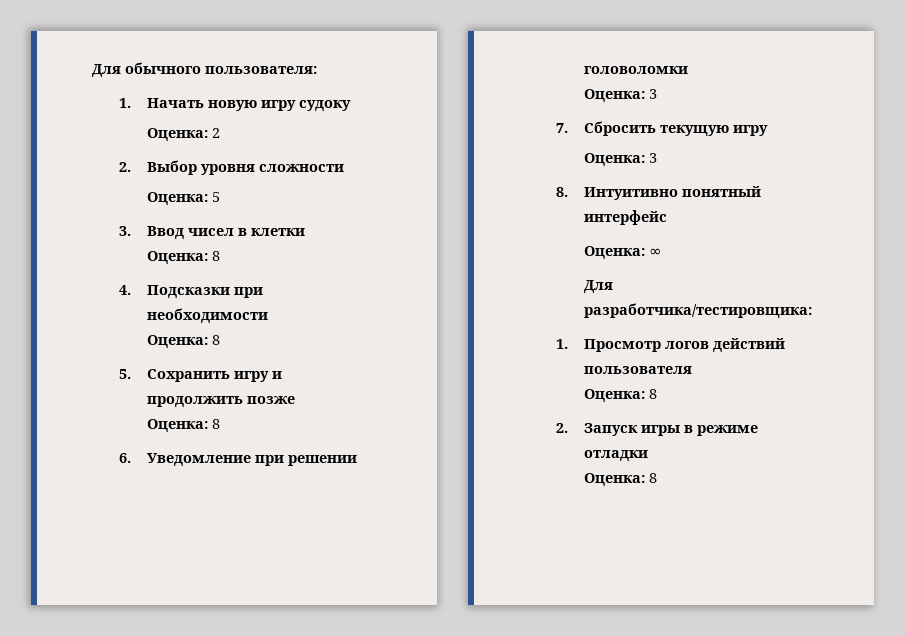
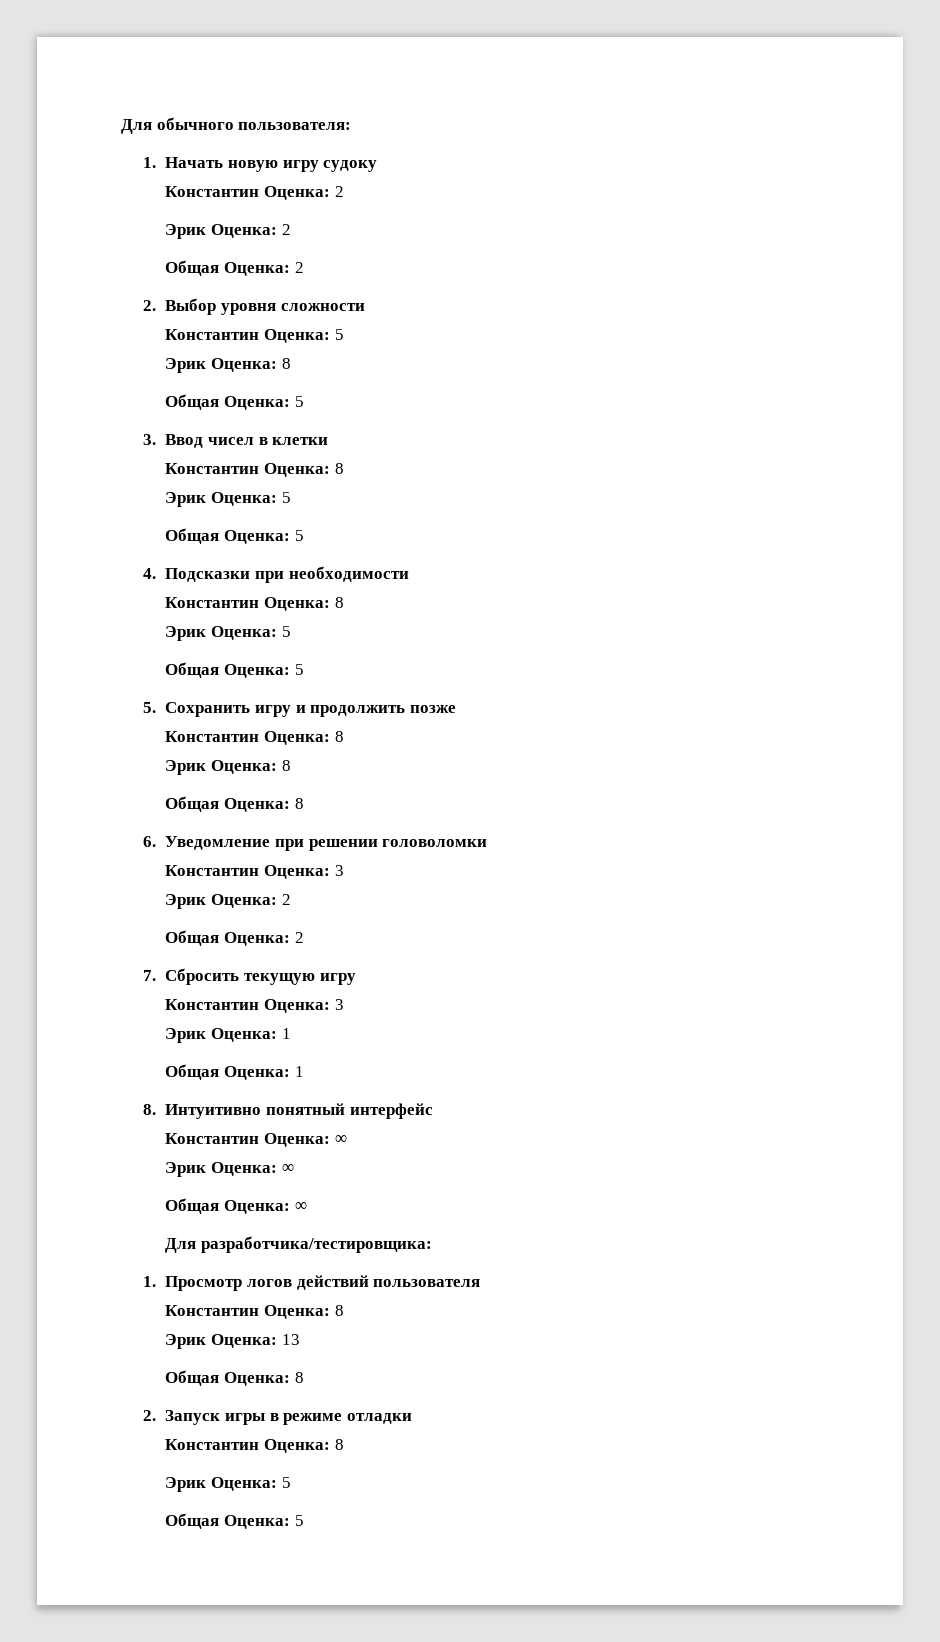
(351, 106) none -> [165,186,344,200] [165,224,291,239] [165,260,220,276] Константин Оценка: 2 // Эрик Оценка: 2 // Общая
(344, 168) none -> [165,329,344,343] [165,358,291,373] [165,394,220,410] Константин Оценка: 5 // Эрик Оценка: 8 // Общая
[146,251,220,265] Оценка: 8 -> [165,463,344,477] [165,492,291,507] [165,528,304,544] Константин Оценка: 8 // Эрик Оценка: 5 // Общая Оценка: 5
[146,335,220,349] Оценка: 8 -> [165,597,344,611] [165,626,291,641] [165,662,304,678] Константин Оценка: 8 // Эрик Оценка: 5 // Общая Оценка: 5
(295, 400) none -> [165,731,344,745] [165,760,291,775] [165,796,220,812] Константин Оценка: 8 // Эрик Оценка: 8 // Общая
[583,89,657,103] Оценка: 3 -> [165,865,344,879] [165,894,291,909] [165,930,304,946] Константин Оценка: 3 // Эрик Оценка: 2 // Общая Оценка: 2
[583,153,657,167] [556,186,761,200] [583,210,667,225] Оценка: 3 // 8. Интуитивно понятный интерфейс // -> [165,999,344,1013] [165,1028,291,1043] [165,1064,304,1080] [143,1103,433,1119] [165,1133,347,1147] [165,1162,294,1177] [165,1198,220,1214] Константин Оценка: 3 // Эрик Оценка: 1 // Общая Оценка: 1 // 8. Интуитивно понятный интерфейс // Константин Оценка: ∞ // Эрик Оценка: ∞ // Общая
(692, 370) none -> [165,1305,344,1319] [165,1334,300,1349] [165,1370,220,1386] Константин Оценка: 8 // Эрик Оценка: 13 // Общая
[583,473,657,487] Оценка: 8 -> [165,1439,344,1453] [165,1477,291,1492] [165,1513,304,1529] Константин Оценка: 8 // Эрик Оценка: 5 // Общая Оценка: 5

